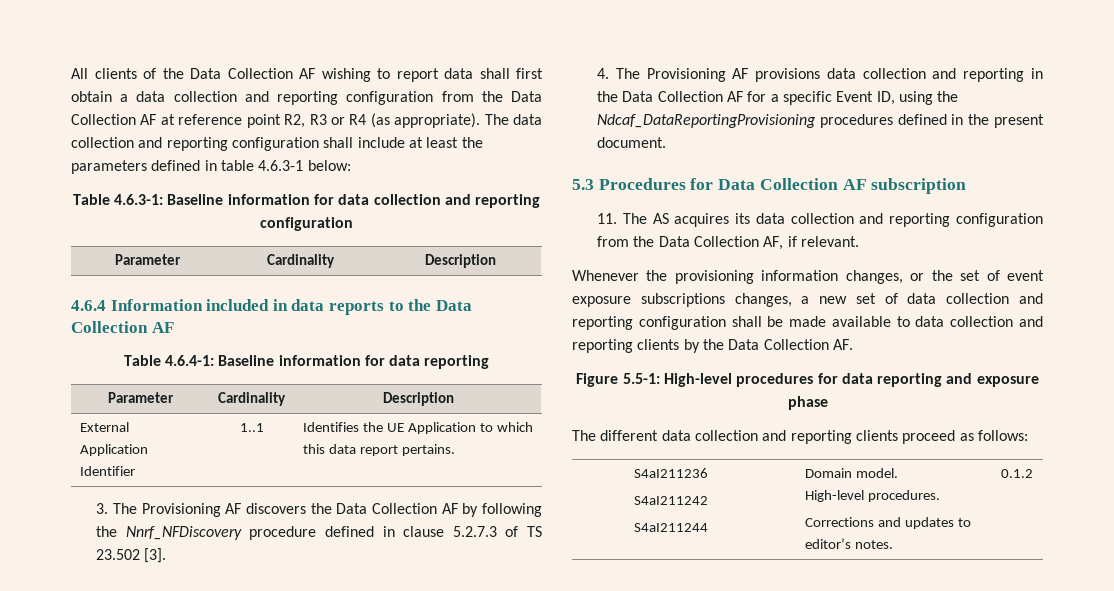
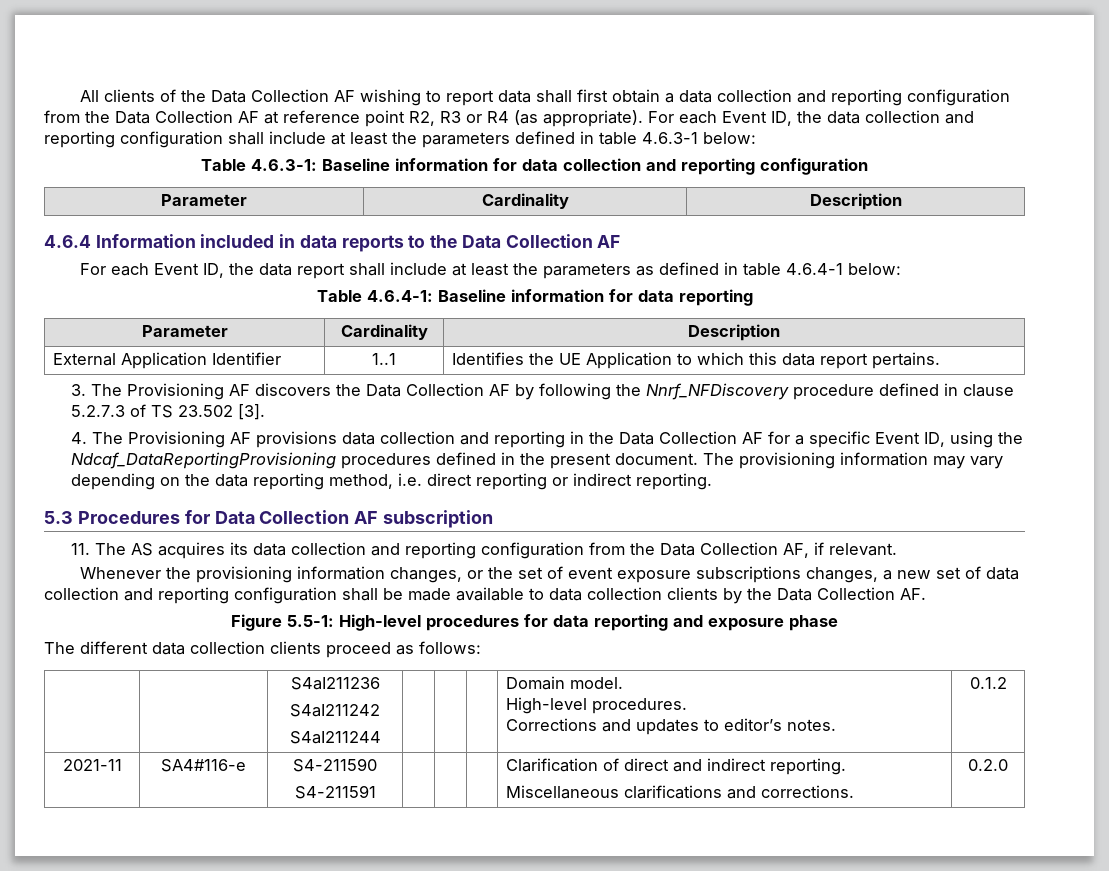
[484,114,509,125] The -> [648,111,822,126] For each Event ID, the
(174, 327) none -> [79,262,901,279] // For each Event ID, the data report shall include at least the parameters as defined in table 4.6.4-1 below:
(667, 142) none -> [703,452,1004,469] [71,473,713,490] The provisioning information may vary depending on the data reporting method, i.e. direct reporting or indirect reporting.
[1019,316,1043,327] [572,339,633,353] and reporting -> (662, 593) none
[762,430,852,444] and reporting -> (265, 647) none
(1033, 473) none -> [62,759,122,771] [161,759,246,772] [293,758,377,772] [294,785,376,799] [505,758,846,775] [505,785,854,799] [968,759,1008,771] // 2021-11 | SA4#116-e | S4-211590 // S4-211591 | | | | Clarification of direct and indirect reporting. // Miscellaneous clarifications and corrections. | 0.2.0

